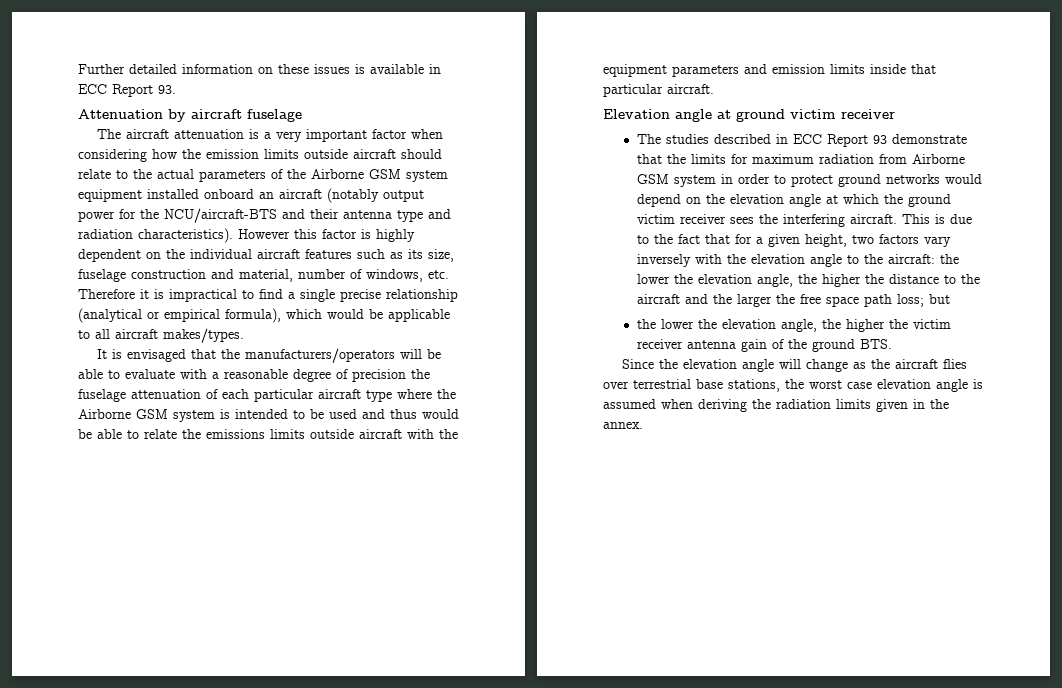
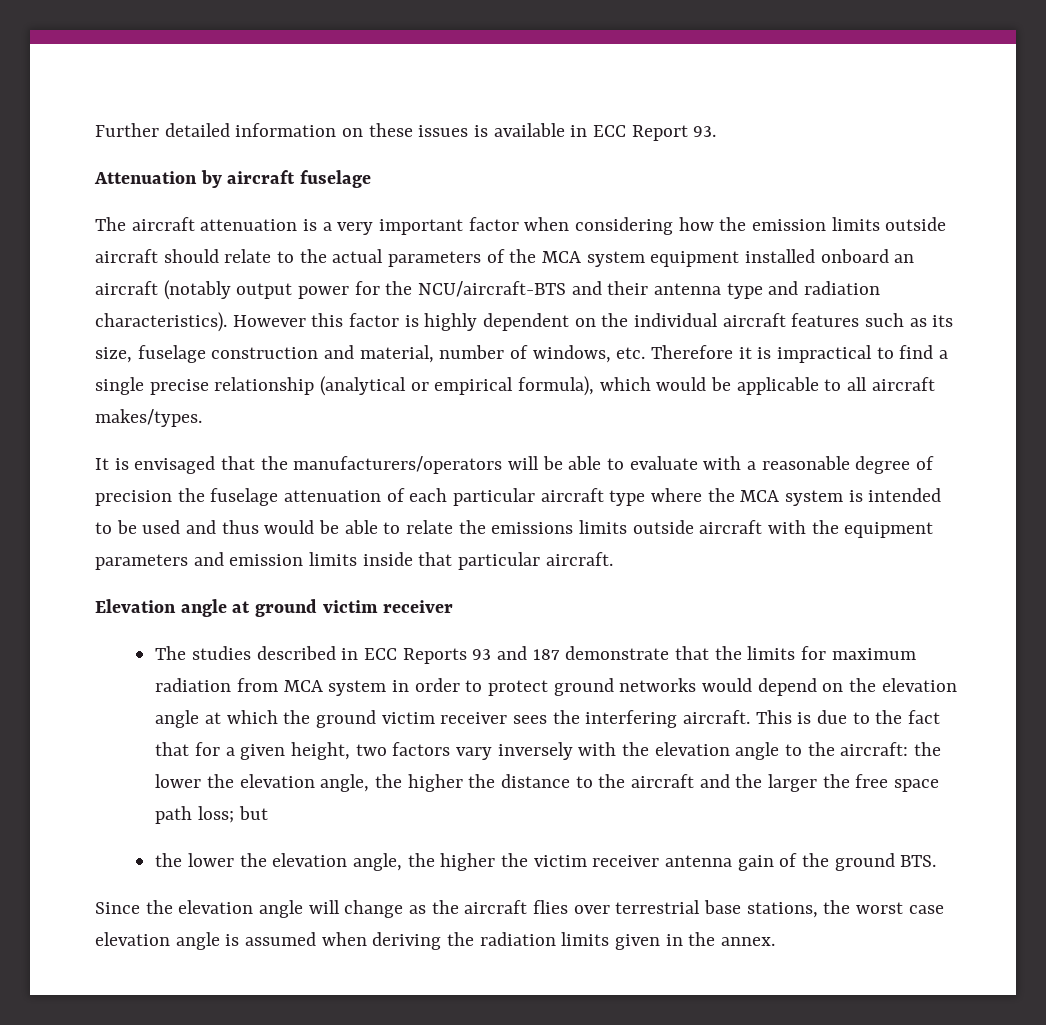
[311,169,401,179] Airborne GSM -> [542,251,582,263] MCA
[78,409,168,419] Airborne GSM -> [740,490,780,502] MCA
[827,134,888,147] Report 93 -> [402,646,560,664] Reports 93 and 187
[912,154,966,164] [637,174,670,184] Airborne GSM -> [283,680,323,692] MCA

